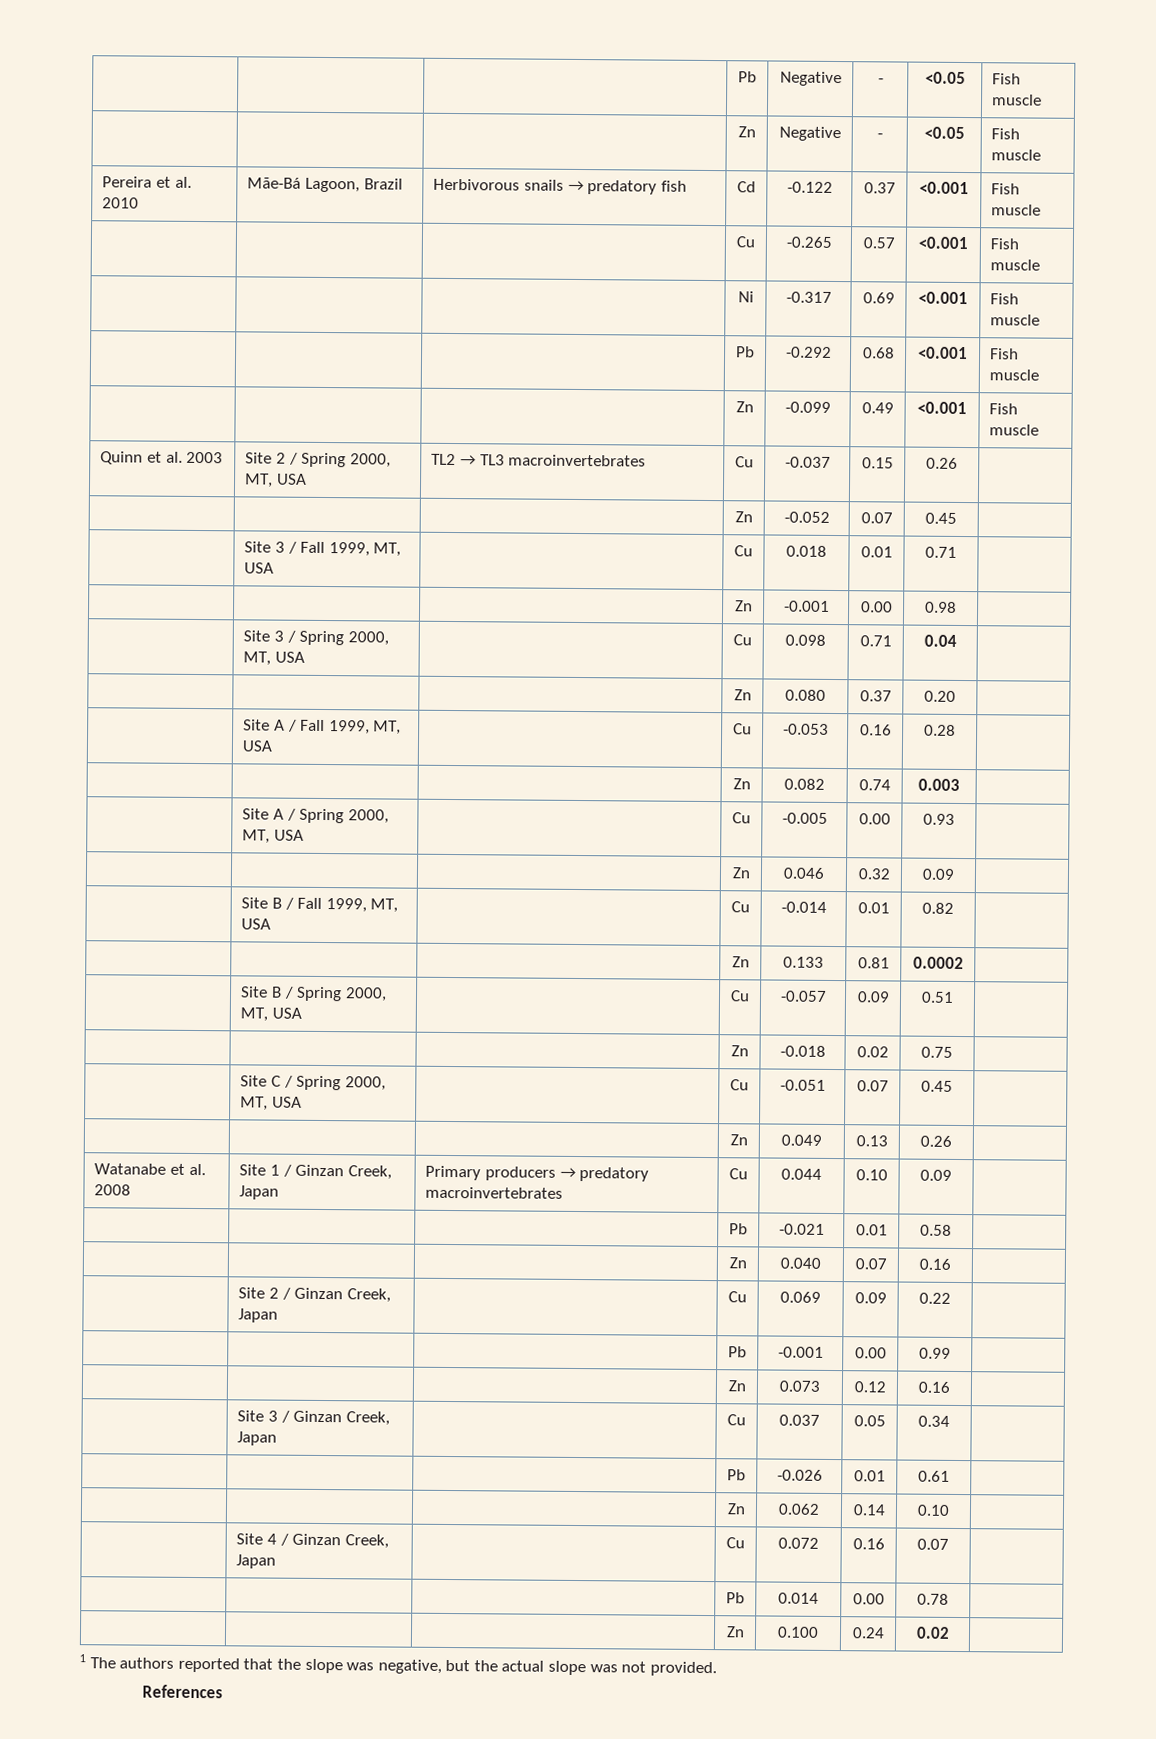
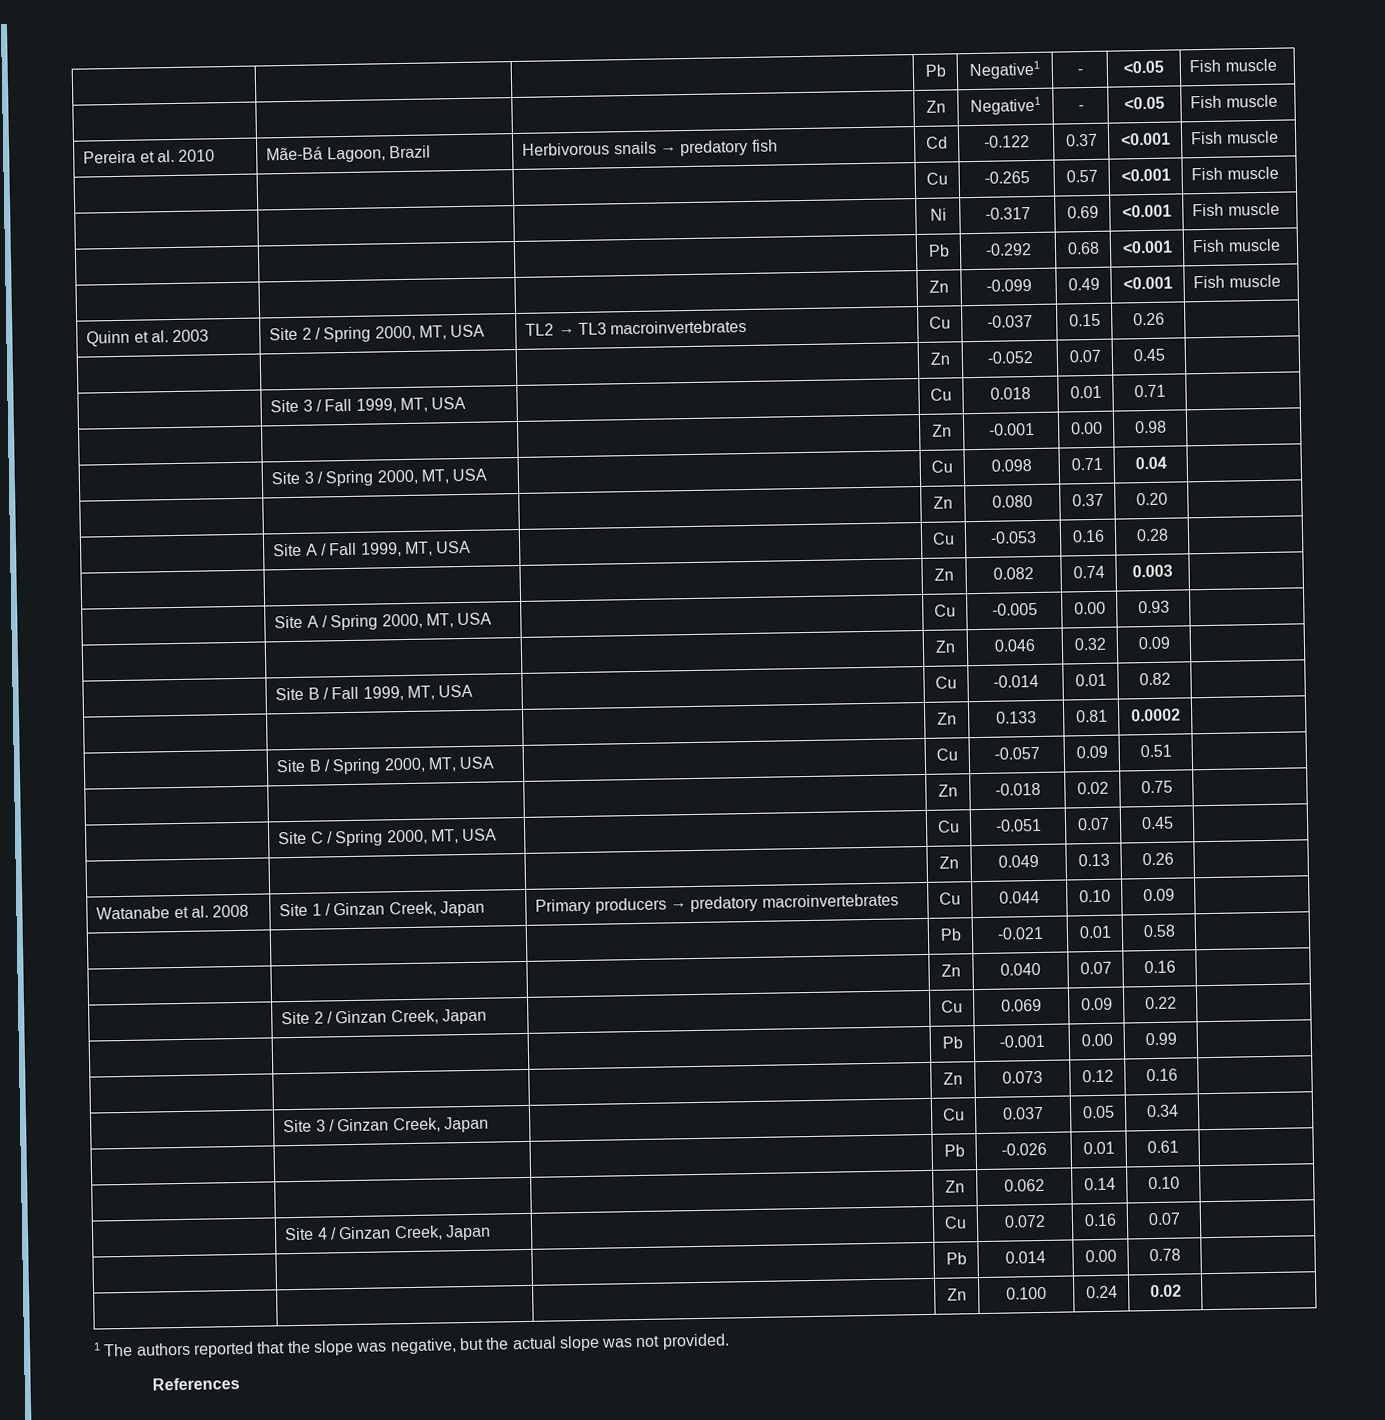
[738,71,757,83] [779,71,842,87] | | | Pb | Negative -> [924,64,946,77] [969,60,1041,80] | | | Pb | Negative1
[778,126,841,142] Negative -> [970,96,1041,116] Negative1

